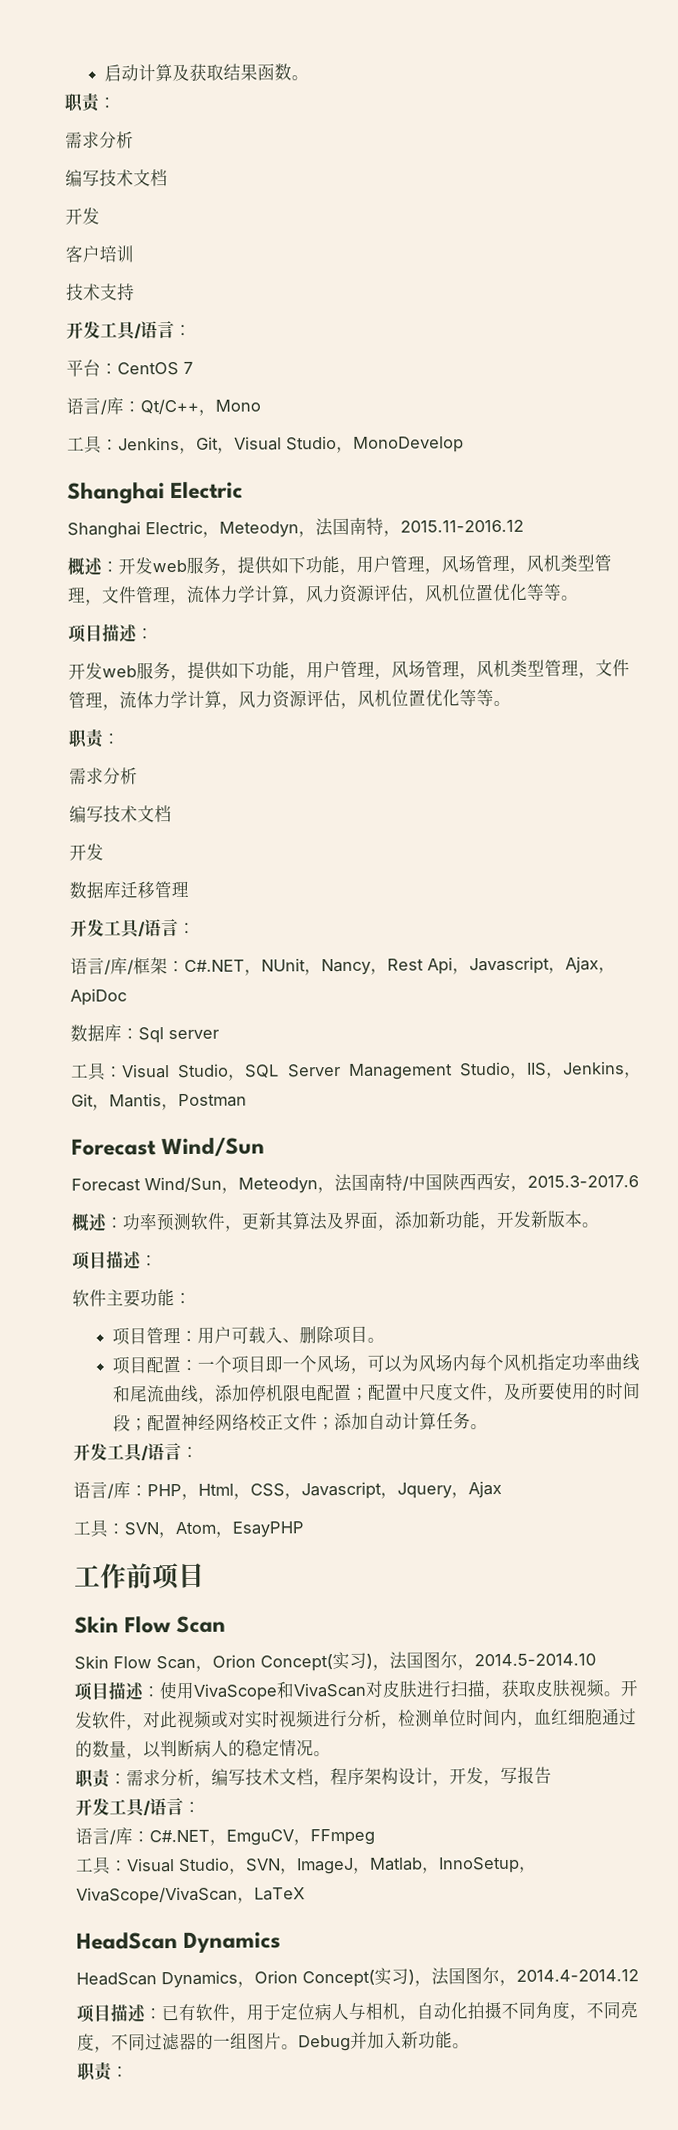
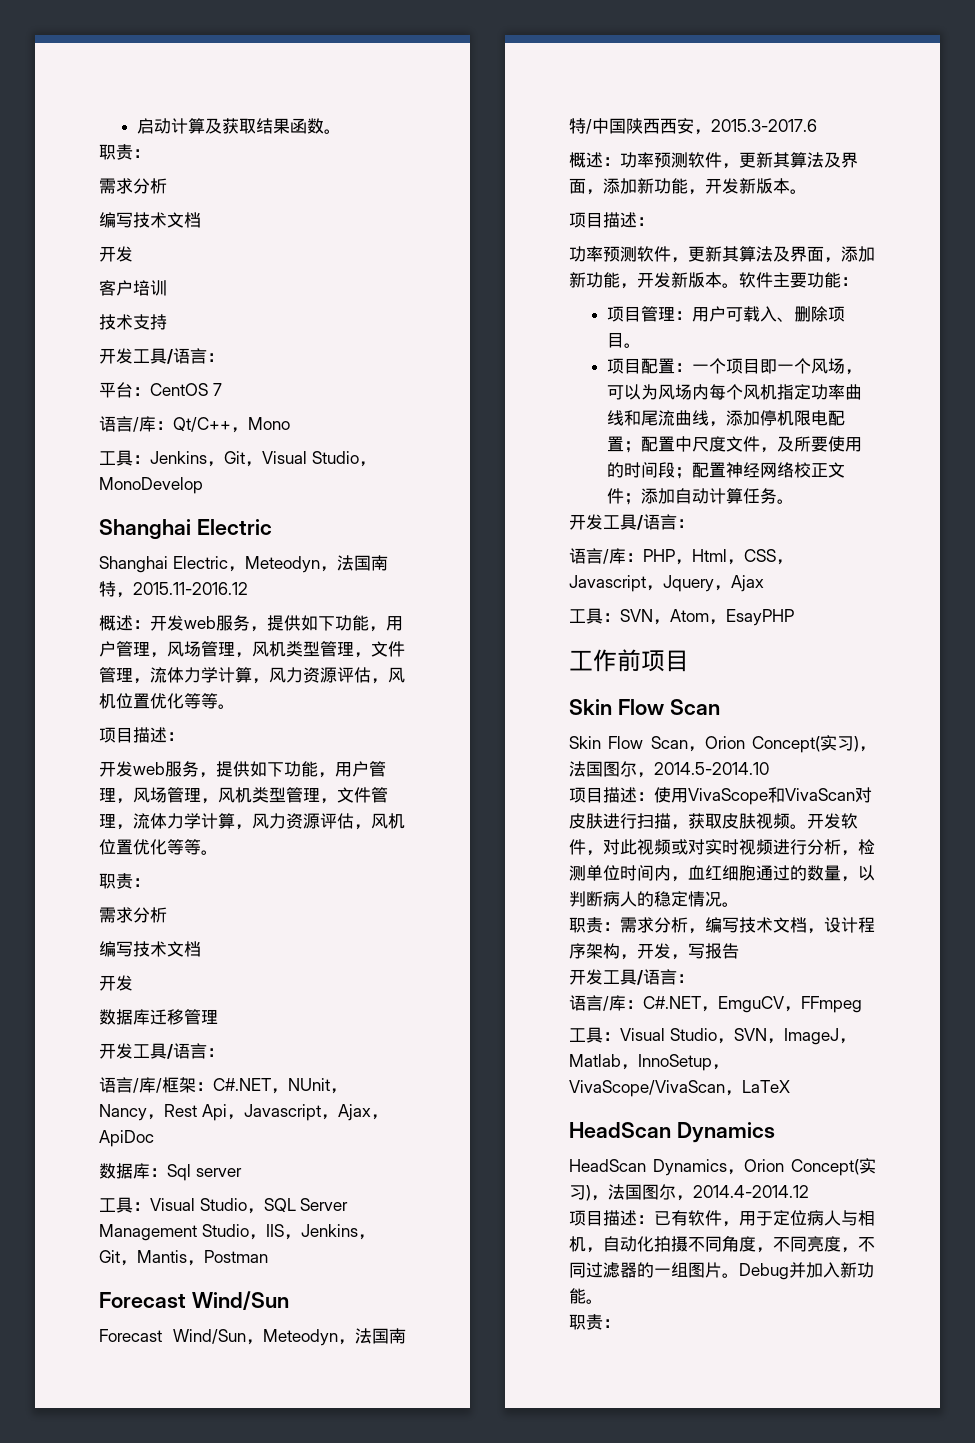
(158, 1261) none -> [569,246,875,263] [569,272,739,289] 功率预测软件，更新其算法及界面，添加新功能，开发新版本。
(331, 1784) none -> [824,917,858,933] 设计
[398,1767,433,1785] 设计 -> (620, 951) none

